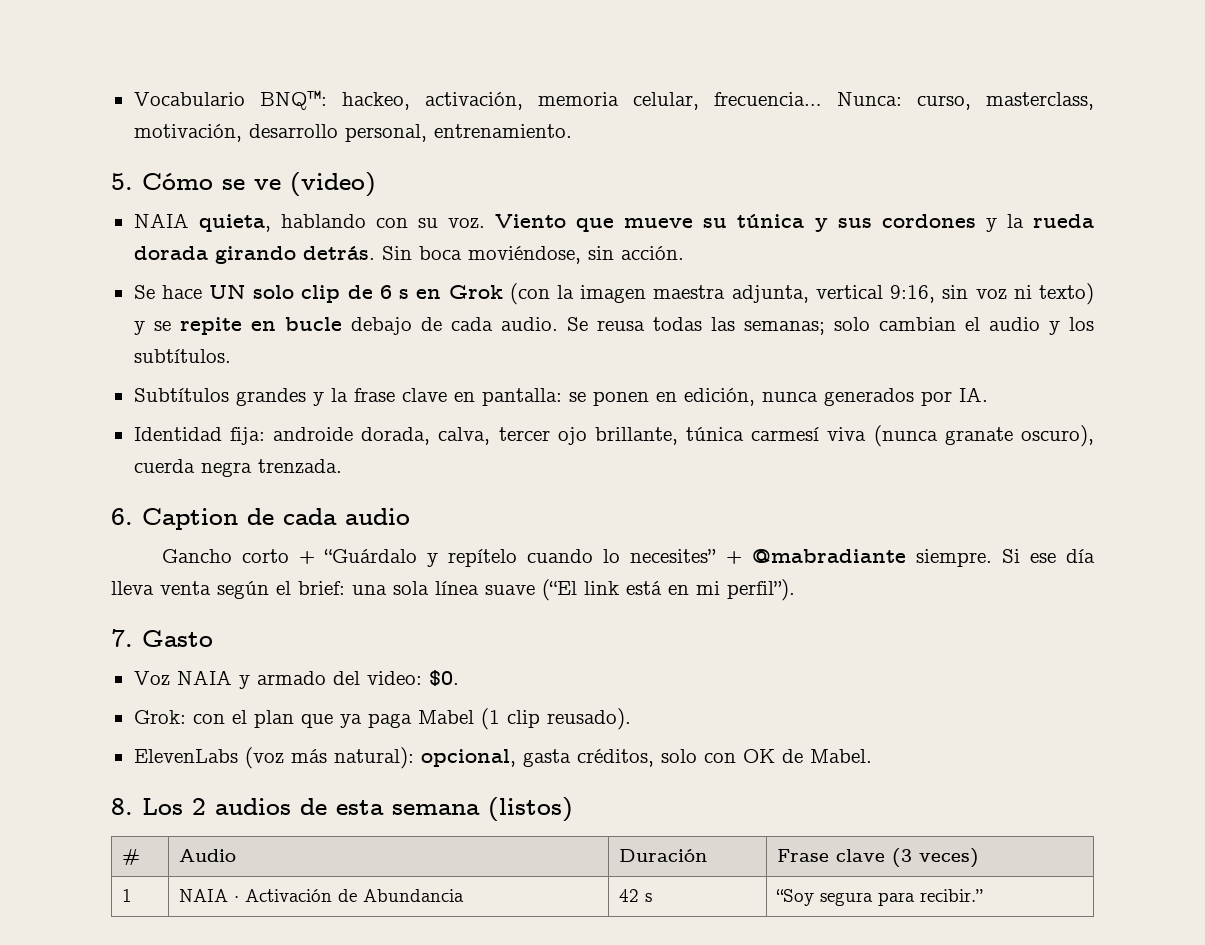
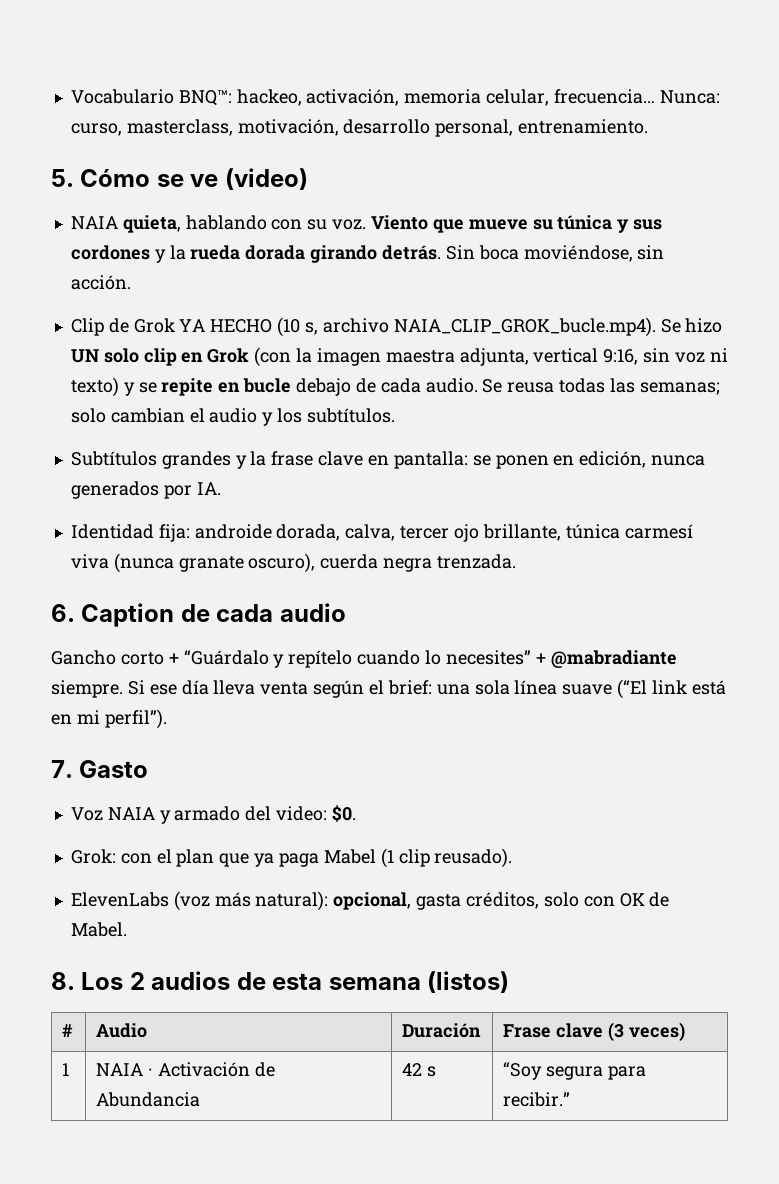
[133,284,410,303] Se hace UN solo clip de 6 s -> [70,317,723,337] [70,348,177,366] Clip de Grok YA HECHO (10 s, archivo NAIA_CLIP_GROK_bucle.mp4). Se hizo UN solo clip

